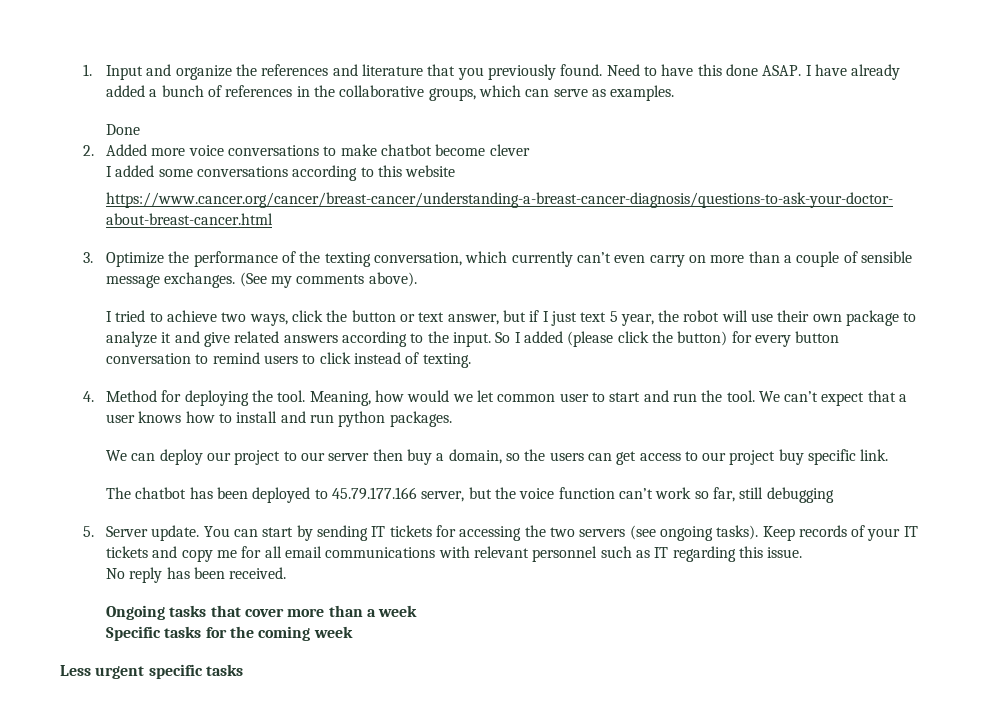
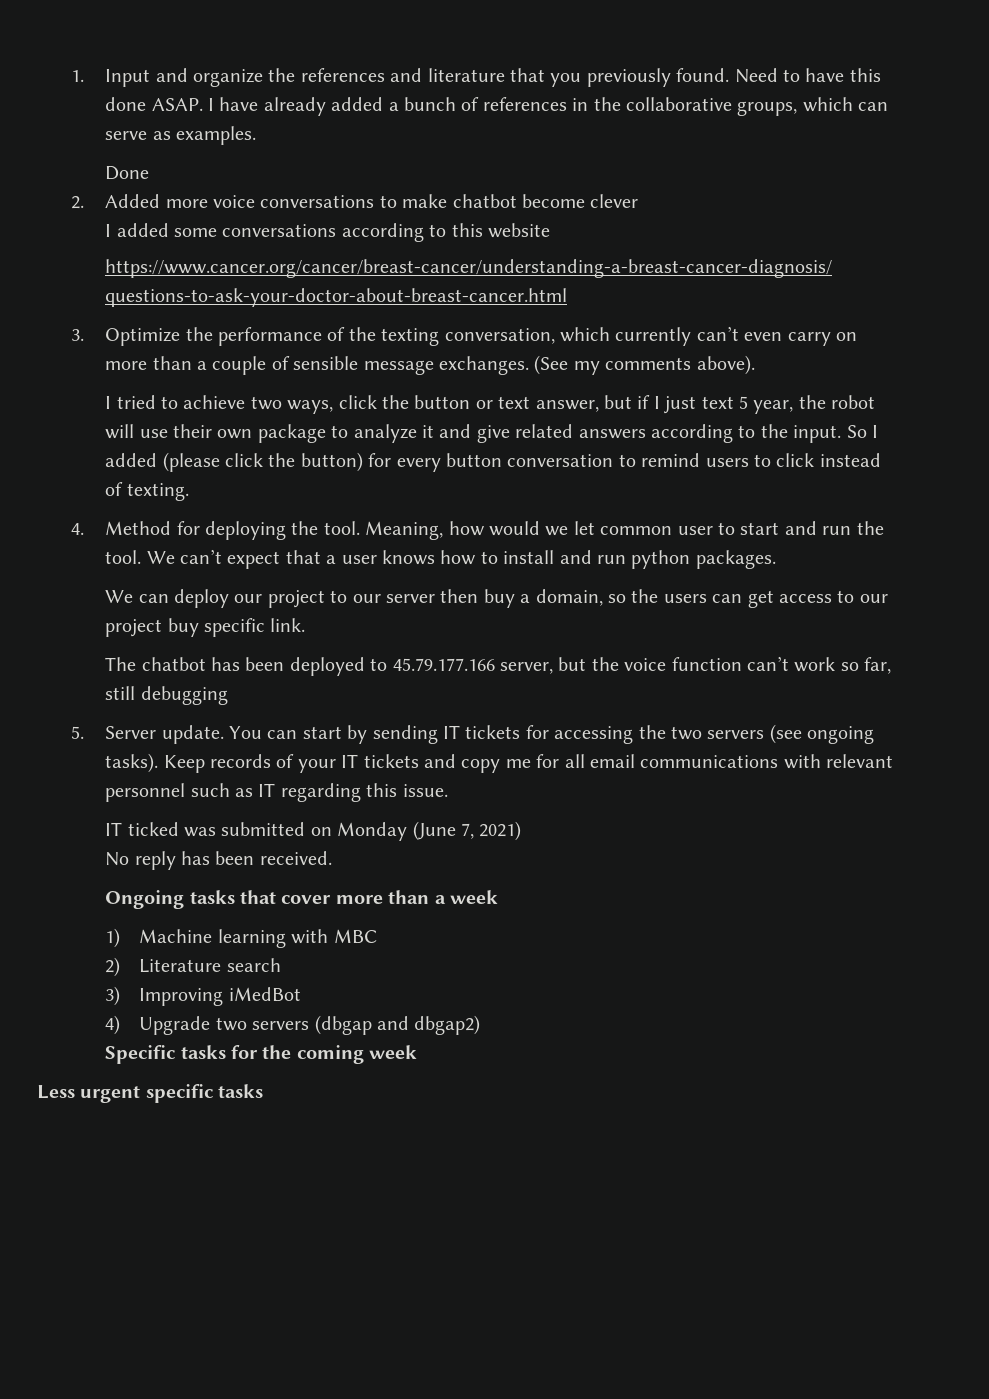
(803, 552) none -> [105,821,522,841] // IT ticked was submitted on Monday (June 7, 2021)
(418, 611) none -> [105,928,378,948] [105,957,281,977] [105,986,301,1006] [105,1015,481,1035] // 1) Machine learning with MBC // 2) Literature search // 3) Improving iMedBot // 4) Upgrade two servers (dbgap and dbgap2)

